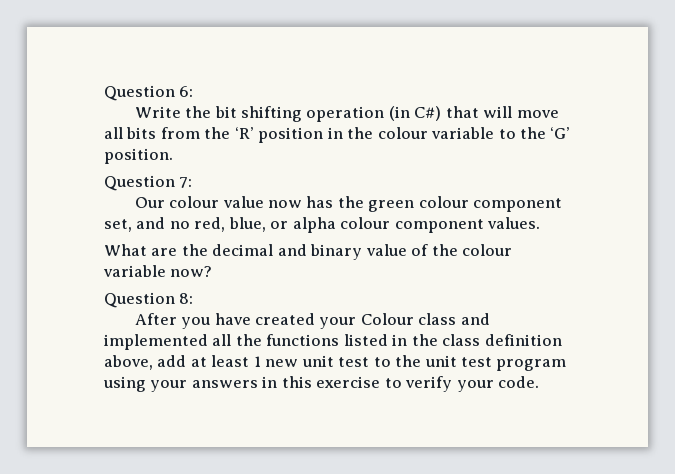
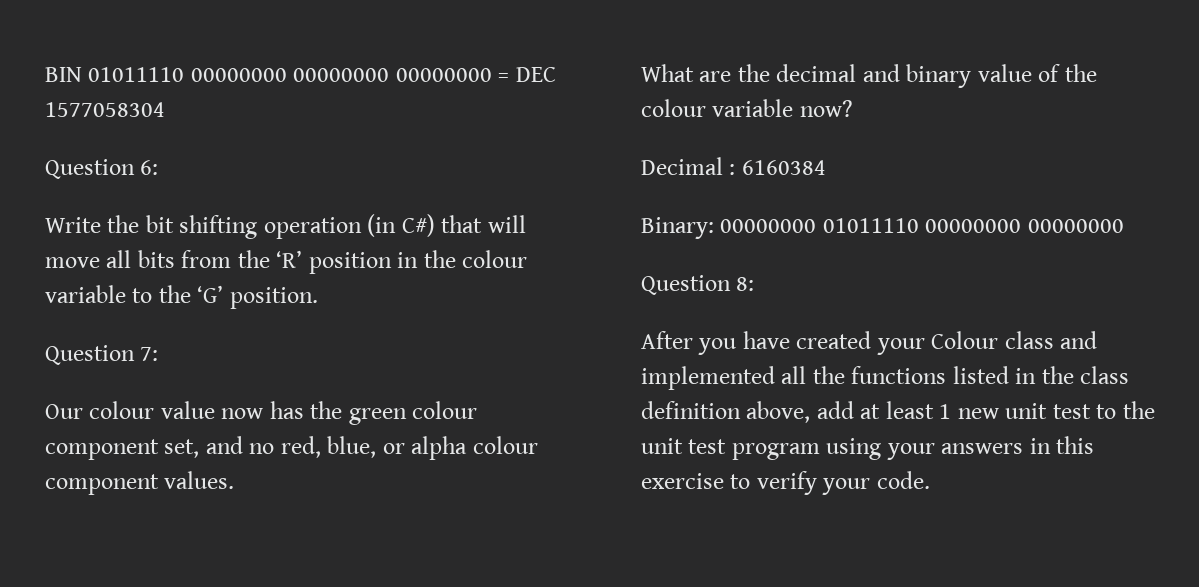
(104, 93) none -> [45,67,556,82] [45,102,165,117] BIN 01011110 00000000 00000000 00000000 = DEC 1577058304 //
(213, 271) none -> [641,157,826,175] [641,217,1124,239] // Decimal : 6160384 // Binary: 00000000 01011110 00000000 00000000

